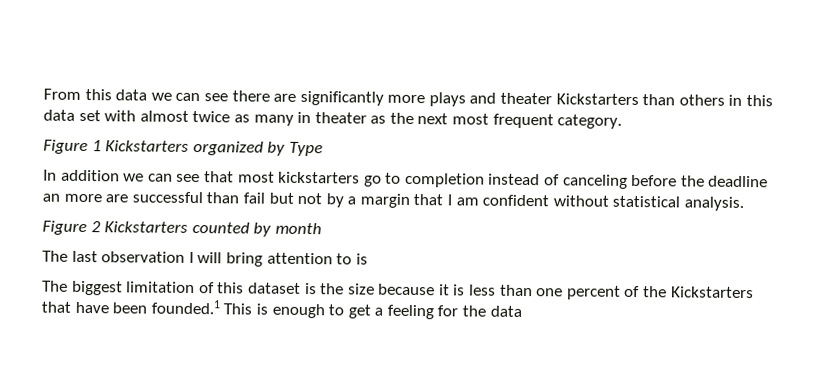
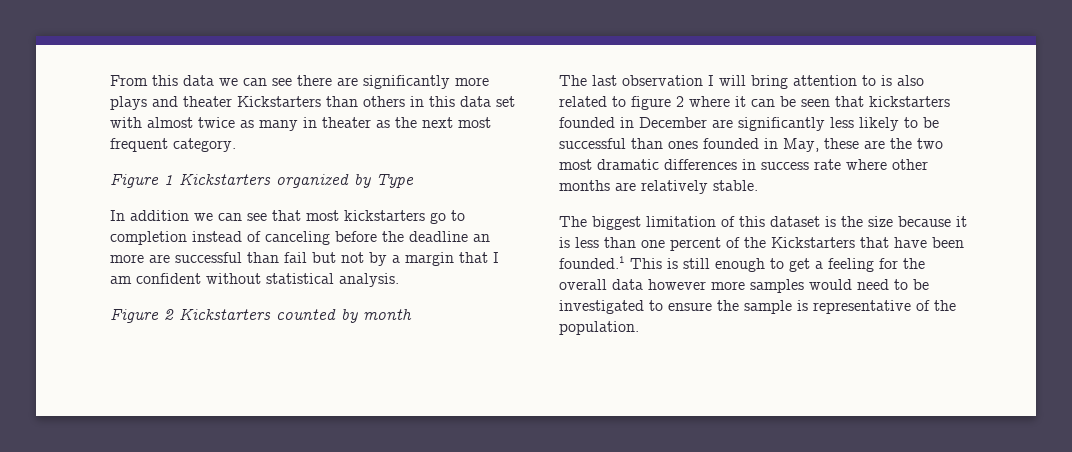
(368, 259) none -> [897,75,924,86] [559,96,950,110] [559,117,939,131] [559,138,943,152] [559,159,928,170] [559,180,758,194] also related to figure 2 where it can be seen that kickstarters founded in December are significantly less likely to be successful than ones founded in May, these are the two most dramatic differences in success rate where other months are relatively stable.
(268, 309) none -> [683,258,710,269] still
[489,305,522,317] data -> [559,279,929,293] [559,300,956,314] [559,321,639,335] overall data however more samples would need to be investigated to ensure the sample is representative of the population.

